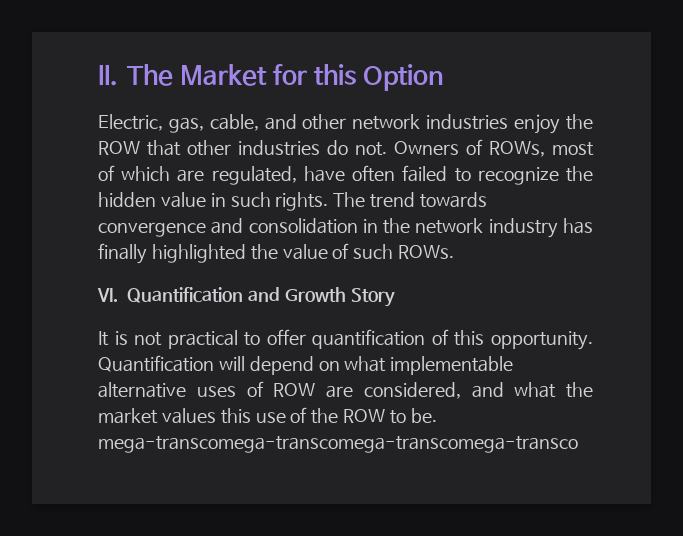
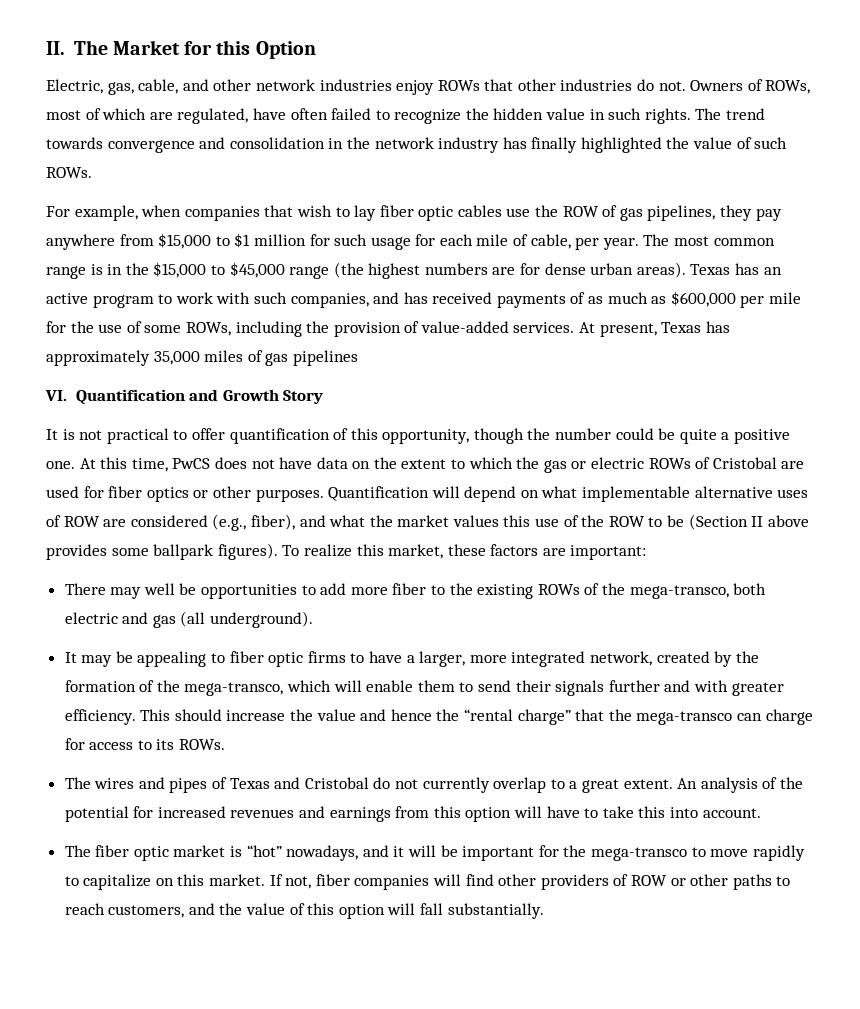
[566,114,593,130] [98,141,140,155] the ROW -> [437,80,480,91] ROWs
(455, 252) none -> [46,205,782,221] [46,233,775,250] [46,262,782,279] [46,291,802,308] [46,321,730,337] [46,350,358,366] // For example, when companies that wish to lay fiber optic cables use the ROW of gas pipelines, they pay anywhere from $15,000 to $1 million for such usage for each mile of cable, per year. The most common range is in the $15,000 to $45,000 range (the highest numbers are for dense urban areas). Texas has an active program to work with such companies, and has received payments of as much as $600,000 per mile for the use of some ROWs, including the provision of value-added services. At present, Texas has approximately 35,000 miles of gas pipelines
[491,331,593,350] opportunity. -> [382,428,791,444] [46,457,805,473] [46,486,324,502] opportunity, though the number could be quite a positive one. At this time, PwCS does not have data on the extent to which the gas or electric ROWs of Cristobal are used for fiber optics or other purposes.
[363,382,461,399] considered, -> [130,514,295,531] considered (e.g., fiber),
[410,408,437,423] [98,436,578,453] be. mega-transcomega-transcomega-transcomega-transco -> [667,514,809,530] [46,543,647,560] [64,583,767,599] [64,611,314,628] [64,651,759,667] [64,680,784,696] [64,709,813,725] [64,738,226,750] [64,777,803,793] [64,806,761,822] [64,845,805,861] [64,874,791,890] [64,903,544,919] be (Section II above provides some ballpark figures). To realize this market, these factors are important: // There may well be opportunities to add more fiber to the existing ROWs of the mega-transco, both electric and gas (all underground). // It may be appealing to fiber optic firms to have a larger, more integrated network, created by the formation of the mega-transco, which will enable them to send their signals further and with greater efficiency. This should increase the value and hence the “rental charge” that the mega-transco can charge for access to its ROWs. // The wires and pipes of Texas and Cristobal do not currently overlap to a great extent. An analysis of the potential for increased revenues and earnings from this option will have to take this into account. // The fiber optic market is “hot” nowadays, and it will be important for the mega-transco to move rapidly to capitalize on this market. If not, fiber companies will find other providers of ROW or other paths to reach customers, and the value of this option will fall substantially.

